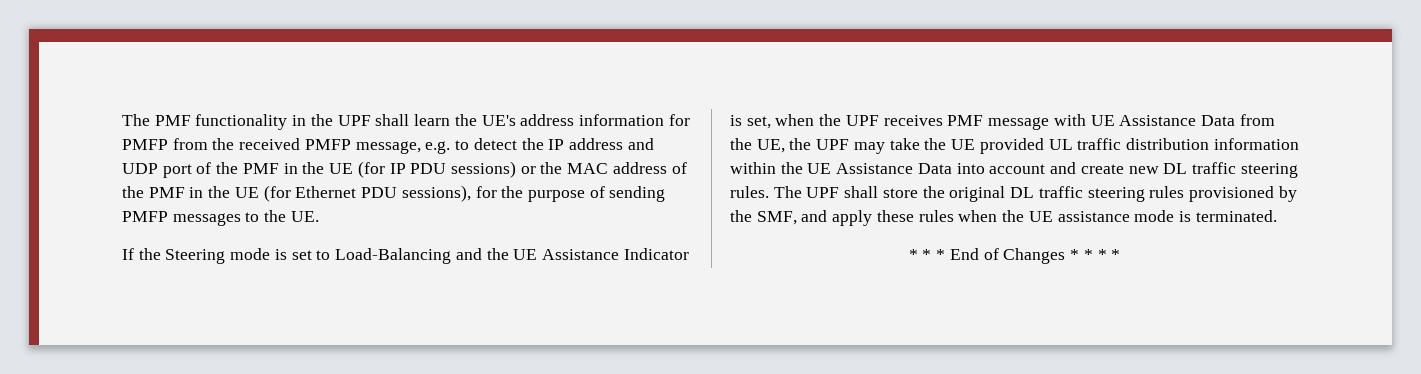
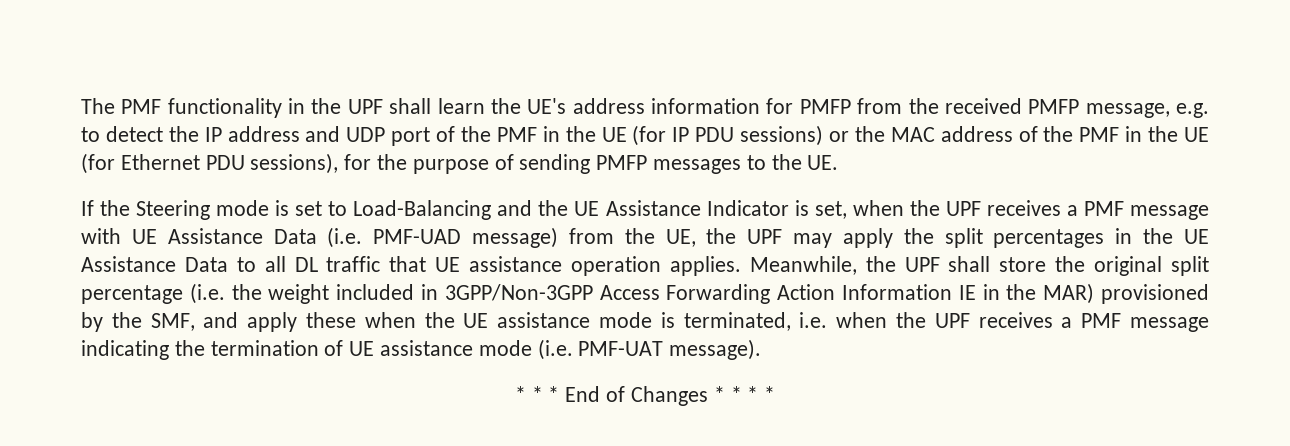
(943, 120) none -> [1066,205,1078,216] a
(1235, 120) none -> [327,227,559,248] (i.e. PMF-UAD message)
[889,138,1299,154] [730,162,1298,178] [730,186,802,198] take the UE provided UL traffic distribution information within the UE Assistance Data into account and create new DL traffic steering rules. The -> [842,228,1210,248] [81,256,896,276] apply the split percentages in the UE Assistance Data to all DL traffic that UE assistance operation applies. Meanwhile, the
[1010,186,1185,202] DL traffic steering rules -> [1171,256,1210,276] [81,283,1095,304] split percentage (i.e. the weight included in 3GPP/Non-3GPP Access Forwarding Action Information IE in the MAR)
[918,210,954,222] rules -> (356, 320) none
[1195,210,1277,222] terminated. -> [683,312,1209,332] [81,339,762,360] terminated, i.e. when the UPF receives a PMF message indicating the termination of UE assistance mode (i.e. PMF-UAT message).

